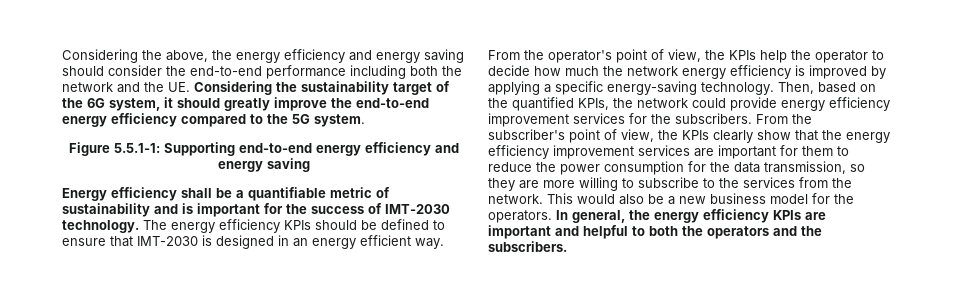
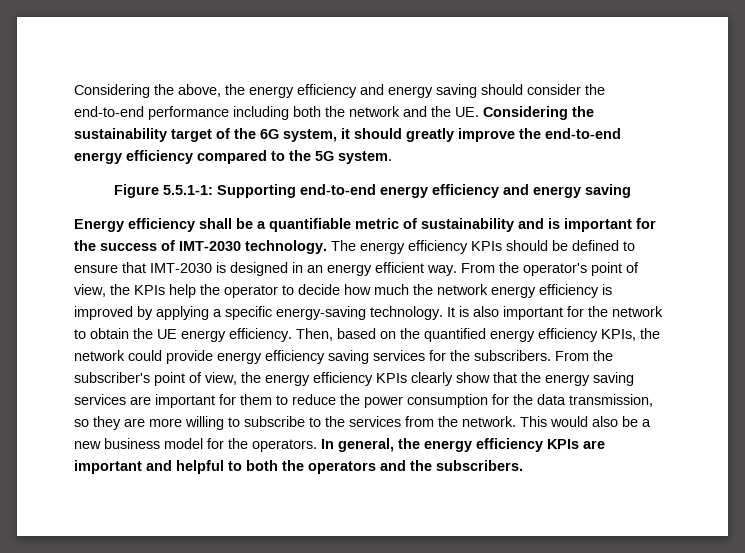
(774, 88) none -> [447,306,663,320] [74,328,292,342] It is also important for the network to obtain the UE energy efficiency.
(574, 104) none -> [490,328,598,342] energy efficiency
[488,113,569,127] improvement -> [328,350,369,364] saving
(678, 135) none -> [265,372,373,386] energy efficiency
[488,145,634,159] efficiency improvement -> [593,372,634,386] saving

